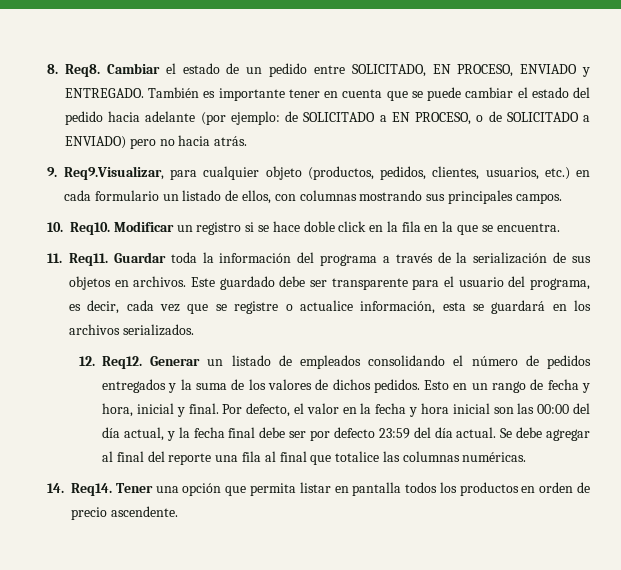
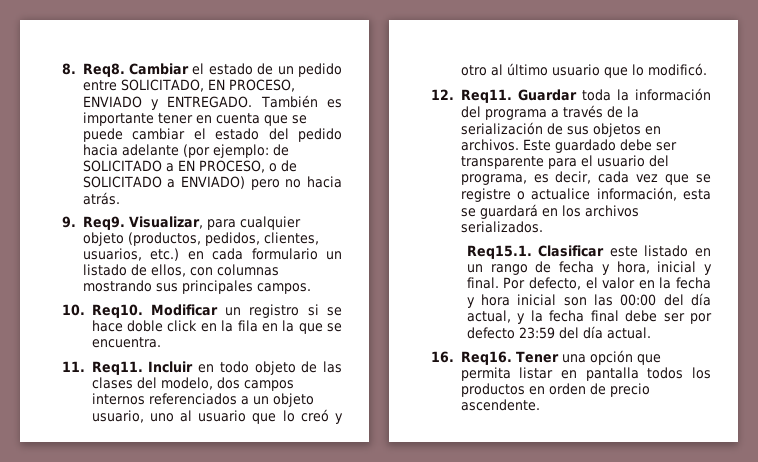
[64,166,165,180] Req9.Visualizar, -> [82,216,203,230] Req9. Visualizar,
(109, 259) none -> [148,361,342,375] [91,377,294,391] [91,393,314,407] [91,409,344,424] [460,63,707,78] [430,89,512,103] Incluir en todo objeto de las clases del modelo, dos campos internos referenciados a un objeto usuario, uno al usuario que lo creó y otro al último usuario que lo modificó. // 12. Req11.
[79,355,591,369] [102,379,450,393] 12. Req12. Generar un listado de empleados consolidando el número de pedidos entregados y la suma de los valores de dichos pedidos. Esto -> [466,245,689,259] Req15.1. Clasificar este listado
[500,427,590,441] [102,451,527,465] [47,483,113,496] Se debe agregar al final del reporte una fila al final que totalice las columnas numéricas. // 14. Req14. -> [430,351,512,365] // 16. Req16.

